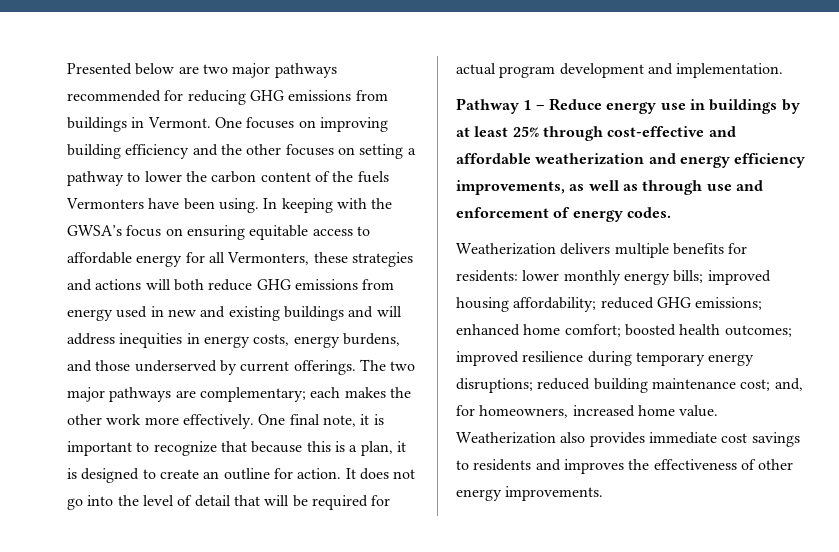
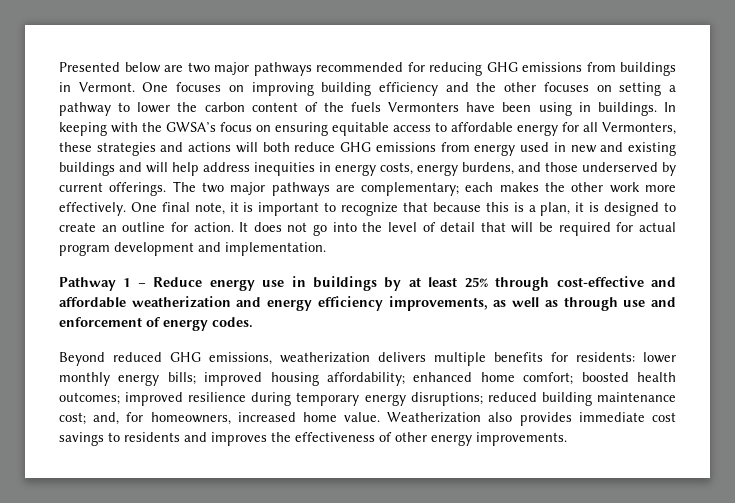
[218,198,259,213] using. -> [538,102,657,116] using in buildings.
(402, 311) none -> [172,162,199,176] help
[456,243,556,255] Weatherization -> [59,352,370,366] Beyond reduced GHG emissions, weatherization
[600,297,763,310] reduced GHG emissions; -> (405, 379) none

